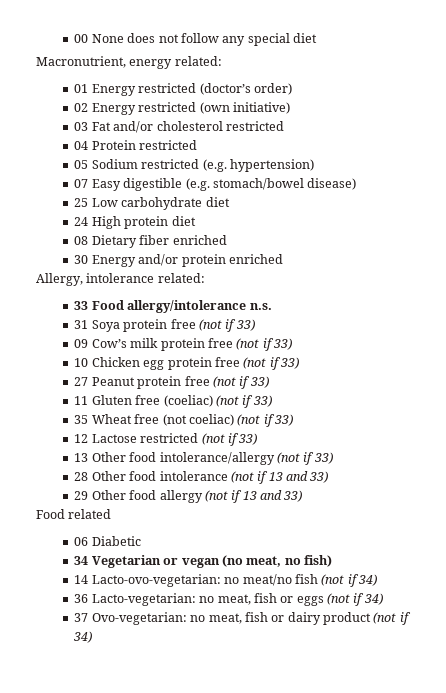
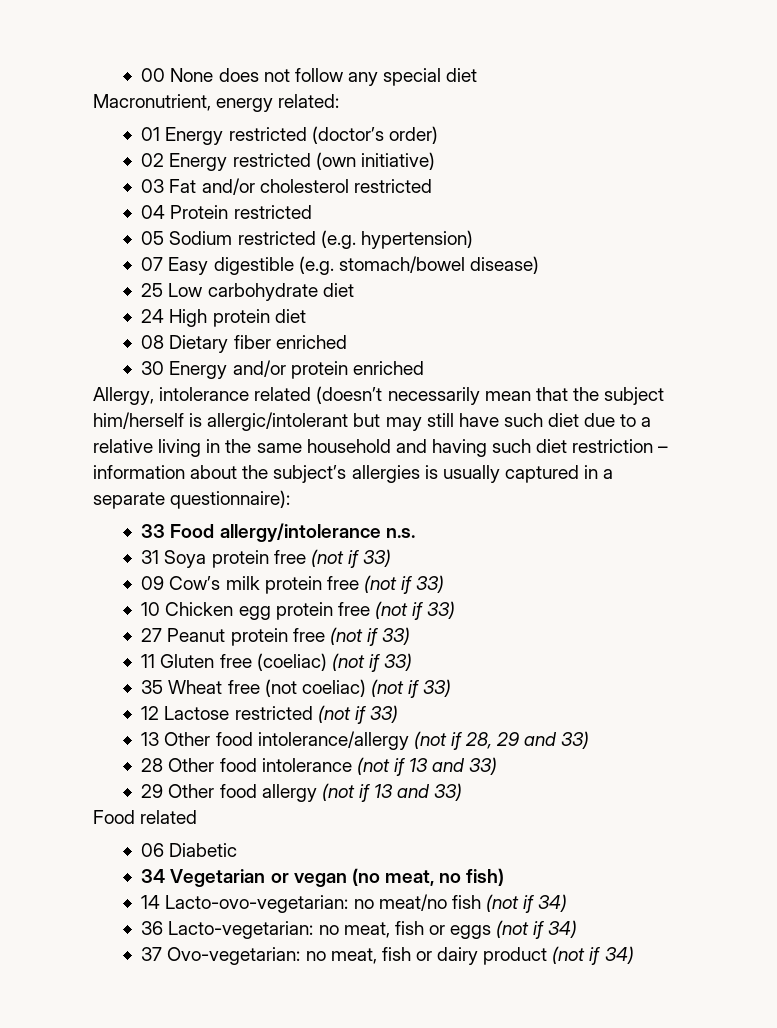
[157,273,205,283] related: -> [254,386,665,405] [93,412,652,431] [93,439,669,457] [93,465,614,483] [93,490,291,509] related (doesn’t necessarily mean that the subject him/herself is allergic/intolerant but may still have such diet due to a relative living in the same household and having such diet restriction – information about the subject’s allergies is usually captured in a separate questionnaire):
(315, 458) none -> [465,732,558,749] 28, 29 and

